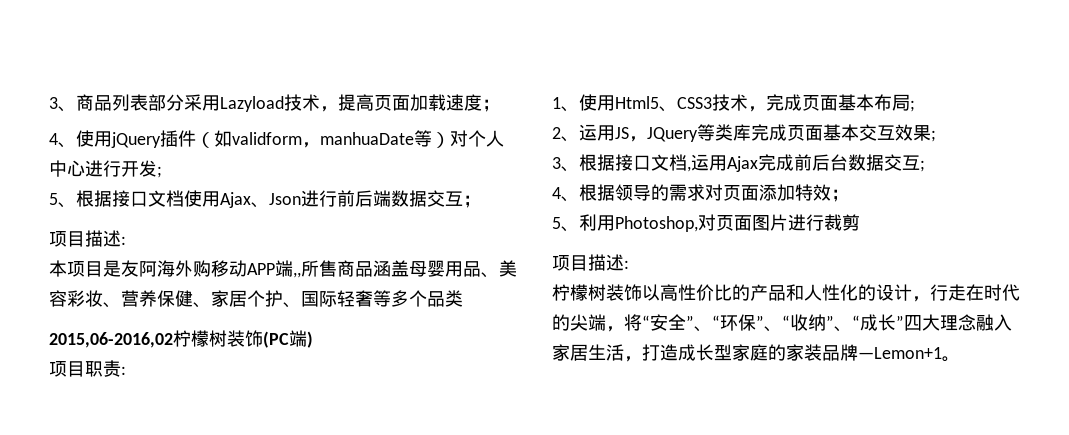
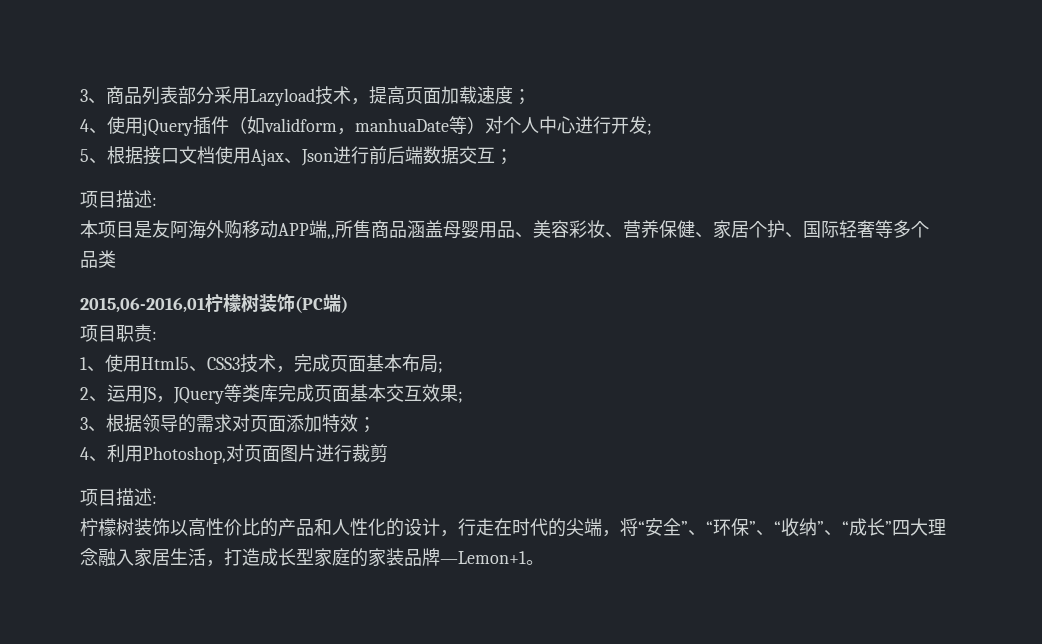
[49,332,173,348] 2015,06-2016,02 -> [80,297,205,313] 2015,06-2016,01
[615,154,925,172] [552,184,615,202] 接口文档,运用Ajax完成前后台数据交互; // 4、根据 -> (142, 423) none
[552,217,561,229] 5 -> [80,447,89,460] 4

